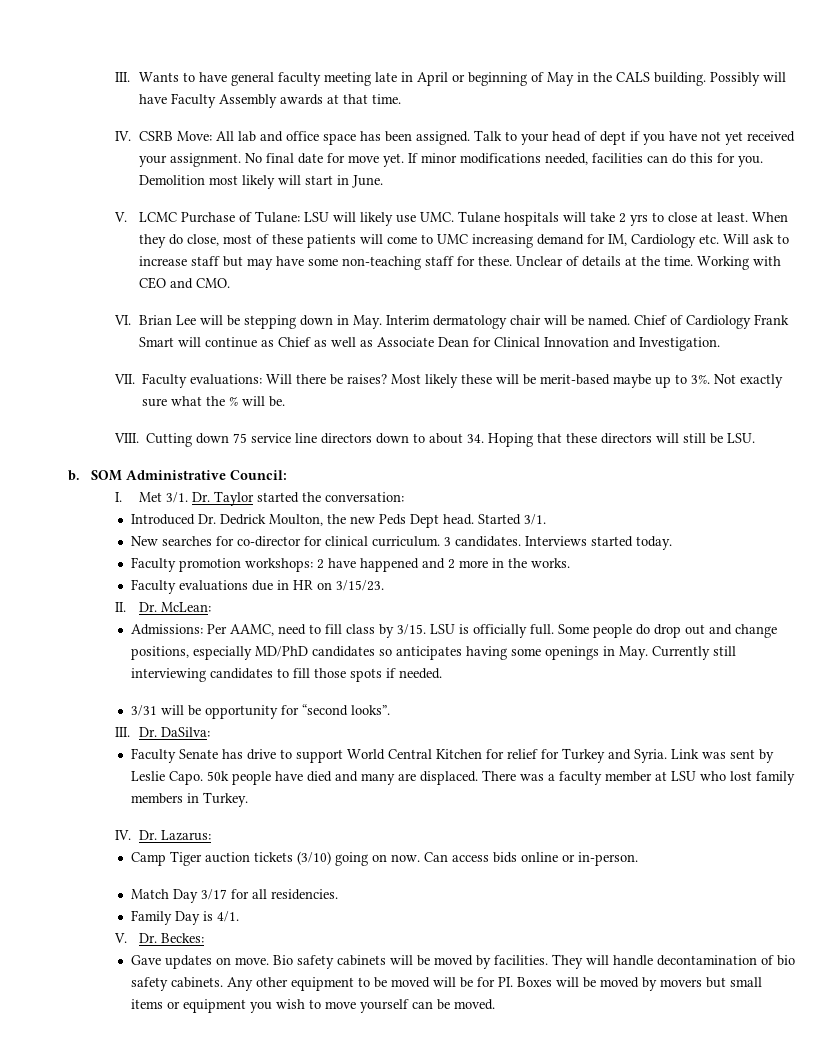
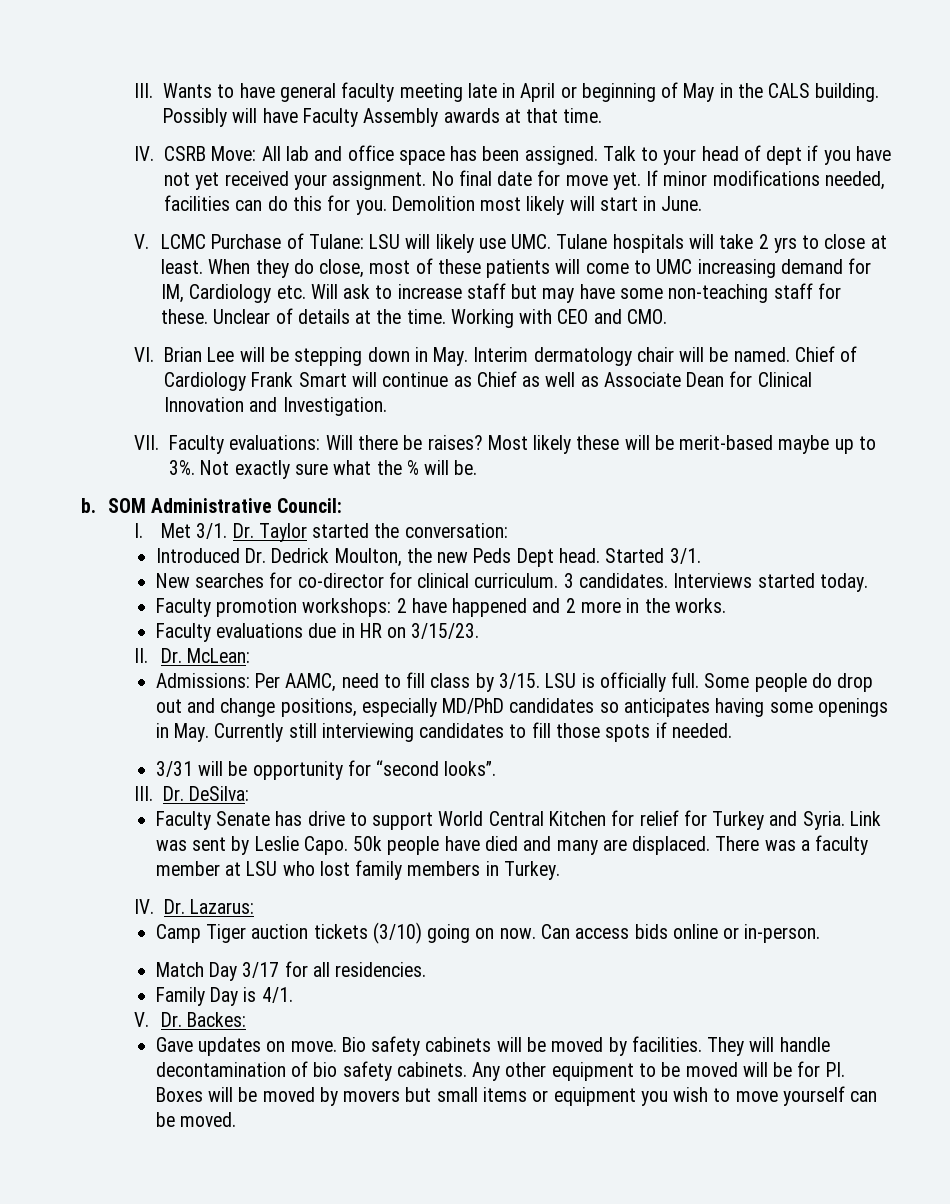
[114,433,756,447] // VIII. Cutting down 75 service line directors down to about 34. Hoping that these directors will still be LSU. -> (478, 467) none
[160,727,210,737] DaSilva: -> [189,786,250,801] DeSilva:
[160,933,204,943] Beckes: -> [187,1012,247,1027] Backes:

